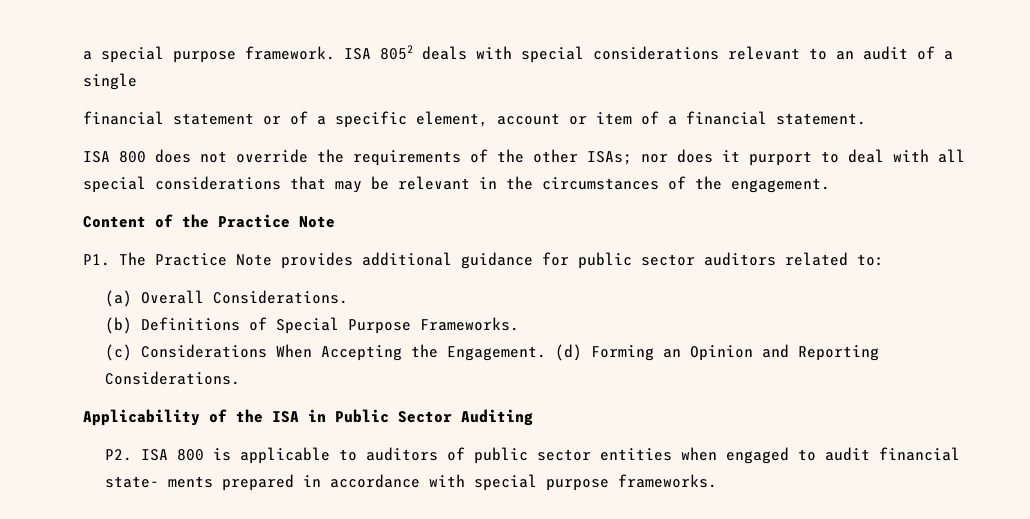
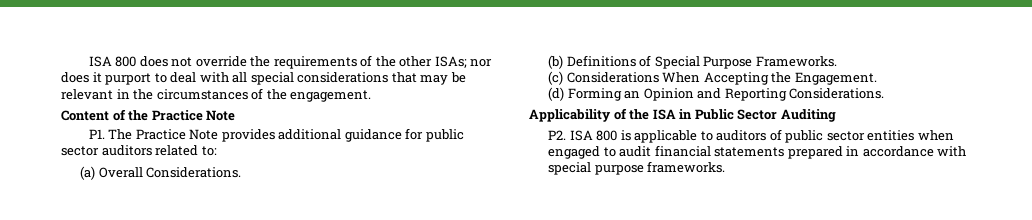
[83,45,953,63] [83,73,137,90] [83,111,866,128] a special purpose framework. ISA 8052 deals with special considerations relevant to an audit of a single // financial statement or of a specific element, account or item of a financial statement. // -> (88, 61) none
(547, 353) none -> (877, 78) //
[105,476,214,488] state- ments -> [714,147,785,157] statements

